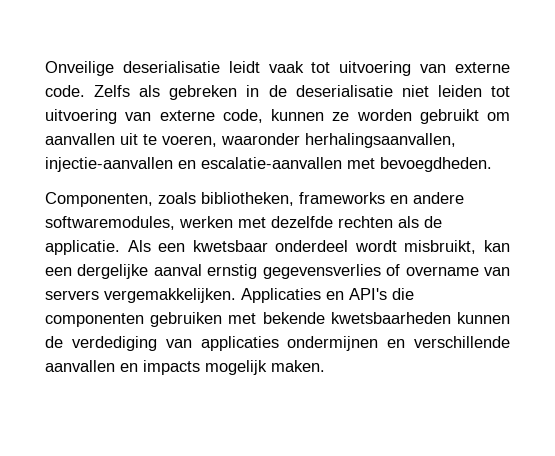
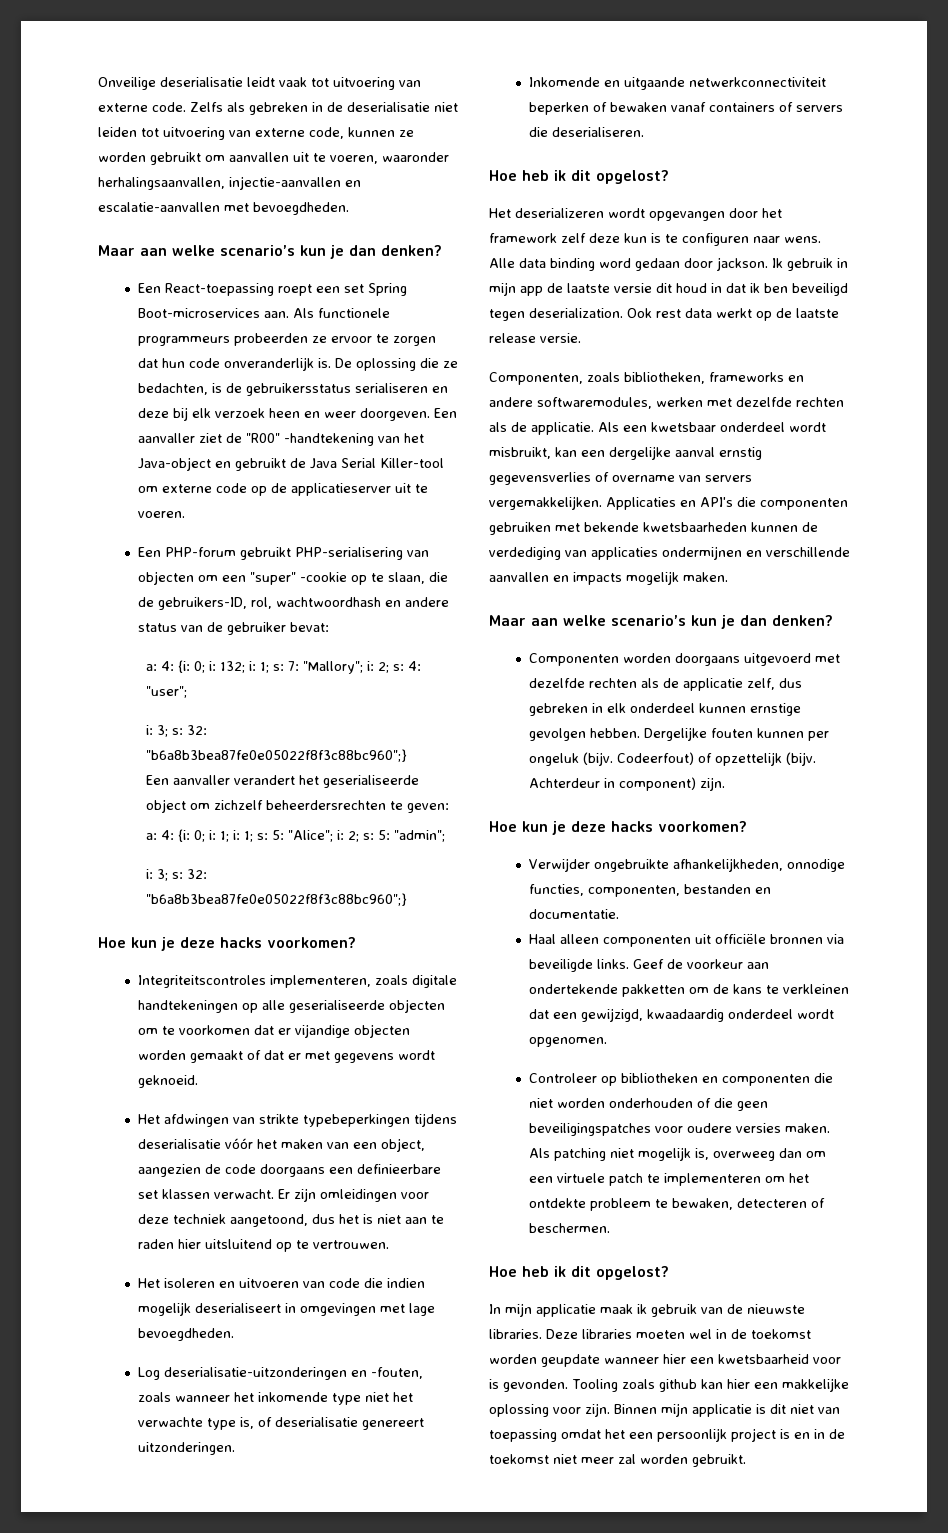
(492, 164) none -> [98,245,442,259] [137,283,407,296] [137,308,390,318] [137,333,436,346] [137,357,458,371] [137,383,448,396] [137,407,457,421] [137,433,424,446] [137,457,444,471] [137,483,428,496] [137,511,185,518] [137,547,429,560] [137,571,448,585] [137,597,449,610] [137,622,329,635] [145,660,421,674] [145,686,187,698] [145,725,207,737] [145,749,407,762] [145,775,419,788] [145,799,449,813] [145,829,445,842] [145,869,207,881] [145,893,407,906] [98,937,356,951] [137,975,457,988] [137,999,445,1013] [137,1024,410,1038] [137,1050,435,1063] [137,1075,198,1088] [137,1113,457,1127] [137,1138,425,1152] [137,1164,441,1177] [137,1188,429,1202] [137,1214,444,1227] [137,1239,389,1252] [137,1278,425,1288] [137,1302,435,1316] [137,1328,234,1341] [137,1367,423,1380] [137,1392,413,1405] [137,1417,424,1430] [137,1442,235,1455] [528,77,826,90] [528,102,843,115] [528,127,644,137] [489,170,669,184] [489,208,782,221] [489,233,821,246] [489,257,848,271] [489,282,848,296] [489,308,839,321] [489,333,581,343] // Maar aan welke scenario’s kun je dan denken? // Een React-toepassing roept een set Spring Boot-microservices aan. Als functionele programmeurs probeerden ze ervoor te zorgen dat hun code onveranderlijk is. De oplossing die ze bedachten, is de gebruikersstatus serialiseren en deze bij elk verzoek heen en weer doorgeven. Een aanvaller ziet de "R00" -handtekening van het Java-object en gebruikt de Java Serial Killer-tool om externe code op de applicatieserver uit te voeren. // Een PHP-forum gebruikt PHP-serialisering van objecten om een "super" -cookie op te slaan, die de gebruikers-ID, rol, wachtwoordhash en andere status van de gebruiker bevat: // a: 4: {i: 0; i: 132; i: 1; s: 7: "Mallory"; i: 2; s: 4: "user"; // i: 3; s: 32: "b6a8b3bea87fe0e05022f8f3c88bc960";} // Een aanvaller verandert het geserialiseerde object om zichzelf beheerdersrechten te geven: // a: 4: {i: 0; i: 1; i: 1; s: 5: "Alice"; i: 2; s: 5: "admin"; // i: 3; s: 32: "b6a8b3bea87fe0e05022f8f3c88bc960";} // Hoe kun je deze hacks voorkomen? // Integriteitscontroles implementeren, zoals digitale handtekeningen op alle geserialiseerde objecten om te voorkomen dat er vijandige objecten worden gemaakt of dat er met gegevens wordt geknoeid. // Het afdwingen van strikte typebeperkingen tijdens deserialisatie vóór het maken van een object, aangezien de code doorgaans een definieerbare set klassen verwacht. Er zijn omleidingen voor deze techniek aangetoond, dus het is niet aan te raden hier uitsluitend op te vertrouwen. // Het isoleren en uitvoeren van code die indien mogelijk deserialiseert in omgevingen met lage bevoegdheden. // Log deserialisatie-uitzonderingen en -fouten, zoals wanneer het inkomende type niet het verwachte type is, of deserialisatie genereert uitzonderingen. // Inkomende en uitgaande netwerkconnectiviteit beperken of bewaken vanaf containers of servers die deserialiseren. // Hoe heb ik dit opgelost? // Het deserializeren wordt opgevangen door het framework zelf deze kun is te configuren naar wens. Alle data binding word gedaan door jackson. Ik gebruik in mijn app de laatste versie dit houd in dat ik ben beveiligd tegen deserialization. Ook rest data werkt op de laatste release versie.
(325, 366) none -> [489,615,833,629] [528,653,840,666] [528,678,802,691] [528,703,801,716] [528,727,829,741] [528,752,816,766] [528,777,725,791] [489,821,747,835] [528,858,845,872] [528,884,771,897] [528,909,619,919] [528,933,844,947] [528,959,769,972] [528,984,849,997] [528,1008,834,1022] [528,1037,607,1047] [528,1073,833,1086] [528,1098,768,1111] [528,1123,830,1136] [528,1147,826,1161] [528,1173,809,1186] [528,1198,825,1211] [528,1223,610,1233] [489,1266,669,1280] [489,1303,805,1317] [489,1329,811,1339] [489,1354,841,1367] [489,1378,849,1392] [489,1403,840,1417] [489,1428,845,1442] [489,1454,746,1467] // Maar aan welke scenario’s kun je dan denken? // Componenten worden doorgaans uitgevoerd met dezelfde rechten als de applicatie zelf, dus gebreken in elk onderdeel kunnen ernstige gevolgen hebben. Dergelijke fouten kunnen per ongeluk (bijv. Codeerfout) of opzettelijk (bijv. Achterdeur in component) zijn. // Hoe kun je deze hacks voorkomen? // Verwijder ongebruikte afhankelijkheden, onnodige functies, componenten, bestanden en documentatie. // Haal alleen componenten uit officiële bronnen via beveiligde links. Geef de voorkeur aan ondertekende pakketten om de kans te verkleinen dat een gewijzigd, kwaadaardig onderdeel wordt opgenomen. // Controleer op bibliotheken en componenten die niet worden onderhouden of die geen beveiligingspatches voor oudere versies maken. Als patching niet mogelijk is, overweeg dan om een virtuele patch te implementeren om het ontdekte probleem te bewaken, detecteren of beschermen. // Hoe heb ik dit opgelost? // In mijn applicatie maak ik gebruik van de nieuwste libraries. Deze libraries moeten wel in de toekomst worden geupdate wanneer hier een kwetsbaarheid voor is gevonden. Tooling zoals github kan hier een makkelijke oplossing voor zijn. Binnen mijn applicatie is dit niet van toepassing omdat het een persoonlijk project is en in de toekomst niet meer zal worden gebruikt.

